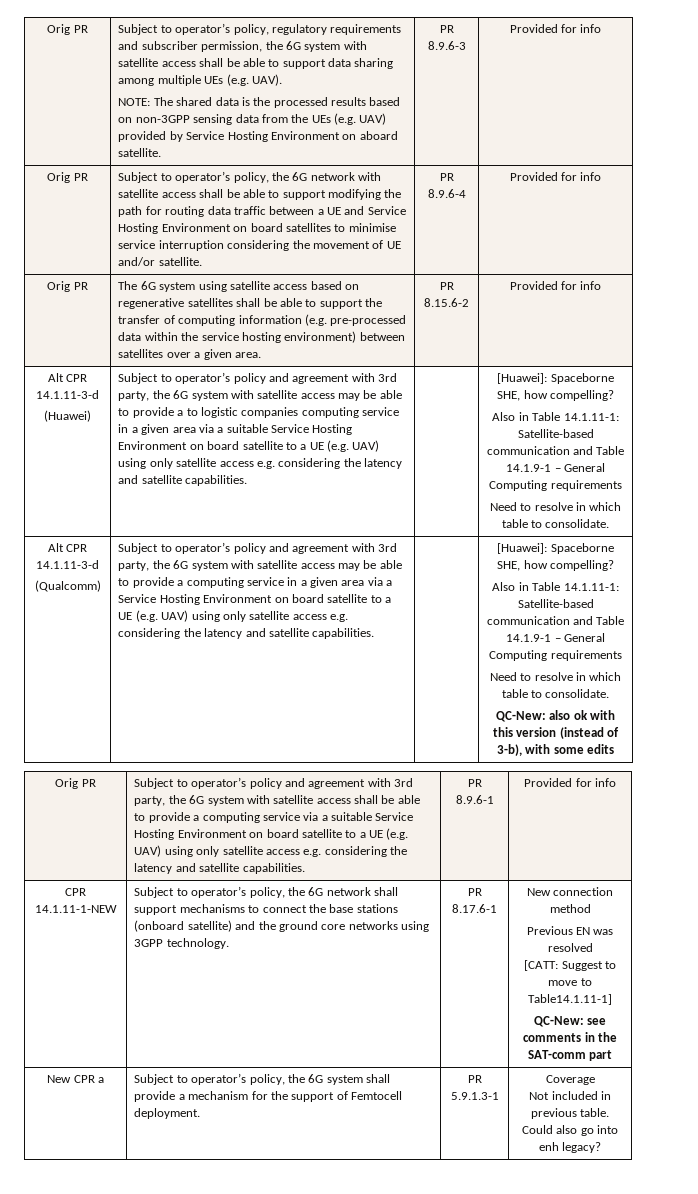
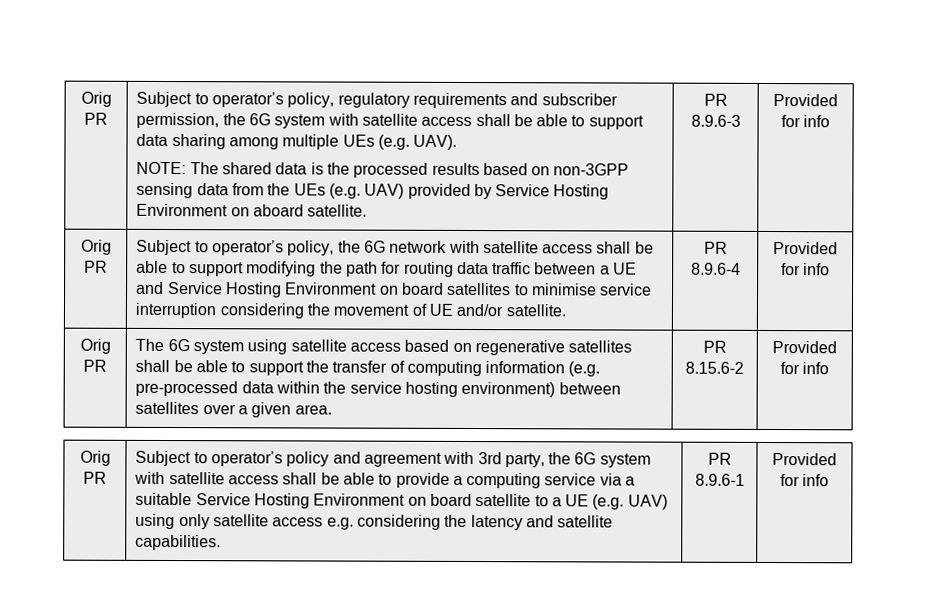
[47,373,88,382] [36,390,99,399] [44,410,91,422] [118,372,398,384] [118,390,402,401] [118,407,400,418] [118,424,353,435] [118,440,380,452] [118,458,403,469] [118,475,248,486] [497,373,614,384] [497,390,614,401] [492,412,619,421] [517,429,594,438] [486,446,625,455] [506,463,605,472] [489,480,622,491] [489,502,622,511] [501,519,610,528] [47,543,88,552] [36,560,99,569] [34,580,101,592] [118,542,398,554] [118,560,402,571] [118,577,393,588] [118,594,392,605] [118,610,349,622] [118,628,375,639] [497,543,614,554] [497,560,614,571] [492,582,619,591] [517,599,594,608] [486,616,625,625] [506,633,605,642] [489,650,622,661] [489,672,622,681] [501,689,610,698] [495,710,616,722] [492,727,620,739] [496,744,615,756] // Alt CPR 14.1.11-3-d // (Huawei) | Subject to operator’s policy and agreement with 3rd party, the 6G system with satellite access may be able to provide a to logistic companies computing service in a given area via a suitable Service Hosting Environment on board satellite to a UE (e.g. UAV) using only satellite access e.g. considering the latency and satellite capabilities. | | [Huawei]: Spaceborne SHE, how compelling? // Also in Table 14.1.11-1: Satellite-based communication and Table 14.1.9-1 – General Computing requirements // Need to resolve in which table to consolidate. // Alt CPR 14.1.11-3-d // (Qualcomm) | Subject to operator’s policy and agreement with 3rd party, the 6G system with satellite access may be able to provide a computing service in a given area via a Service Hosting Environment on board satellite to a UE (e.g. UAV) using only satellite access e.g. considering the latency and satellite capabilities. | | [Huawei]: Spaceborne SHE, how compelling? // Also in Table 14.1.11-1: Satellite-based communication and Table 14.1.9-1 – General Computing requirements // Need to resolve in which table to consolidate. // QC-New: also ok with this version (instead of 3-b), with some edits -> (830, 368) none
[65,888,86,896] [34,905,117,913] [134,886,399,898] [134,904,398,915] [134,920,430,932] [134,938,229,949] [467,888,482,896] [452,904,497,913] [526,887,614,896] [549,904,591,913] [526,926,614,935] [547,943,593,952] [524,960,616,971] [548,978,592,986] [528,994,612,1005] [533,1016,607,1027] [523,1032,617,1042] [527,1050,613,1061] [47,1075,104,1083] [134,1073,391,1085] [134,1091,403,1102] [134,1108,201,1119] [467,1075,482,1083] [450,1092,499,1100] [545,1075,595,1085] [529,1091,611,1100] [530,1108,610,1119] [521,1125,619,1136] [538,1142,602,1153] // CPR 14.1.11-1-NEW | Subject to operator’s policy, the 6G network shall support mechanisms to connect the base stations (onboard satellite) and the ground core networks using 3GPP technology. | PR 8.17.6-1 | New connection method // Previous EN was resolved // [CATT: Suggest to move to Table14.1.11-1] // QC-New: see comments in the SAT-comm part // New CPR a | Subject to operator’s policy, the 6G system shall provide a mechanism for the support of Femtocell deployment. | PR 5.9.1.3-1 | Coverage // Not included in previous table. Could also go into enh legacy? -> (830, 480) none

